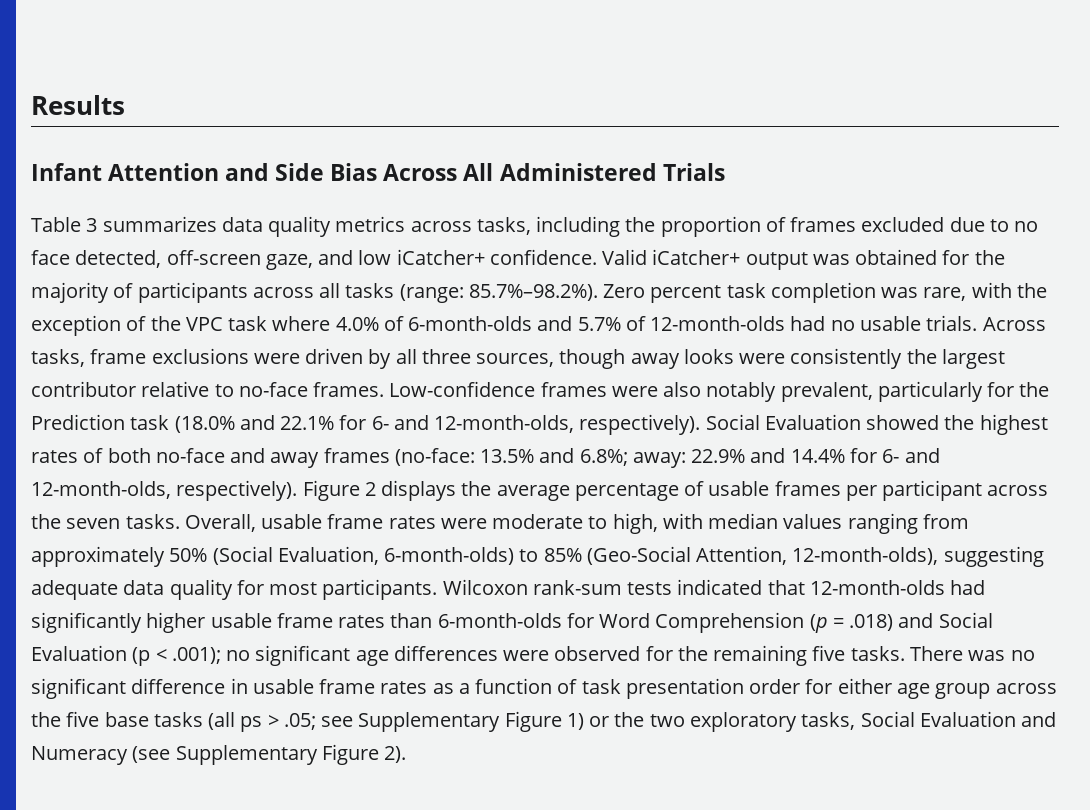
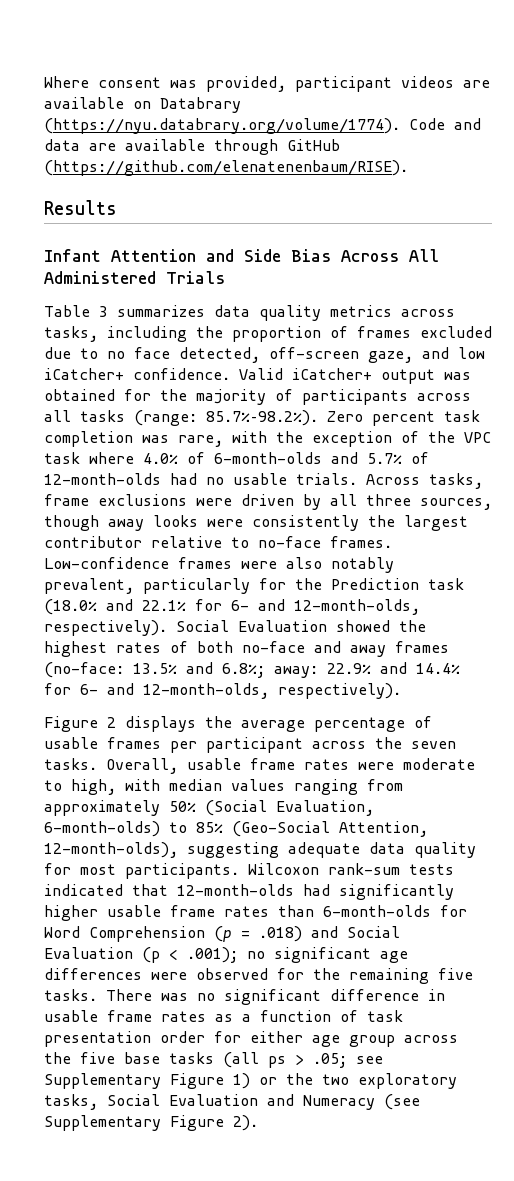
(31, 105) none -> [44,76,490,92] [44,97,241,113] [44,118,481,134] [44,139,340,155] [44,160,408,176] Where consent was provided, participant videos are available on Databrary (https://nyu.databrary.org/volume/1774). Code and data are available through GitHub (https://github.com/elenatenenbaum/RISE). //
(298, 490) none -> (401, 691) //

